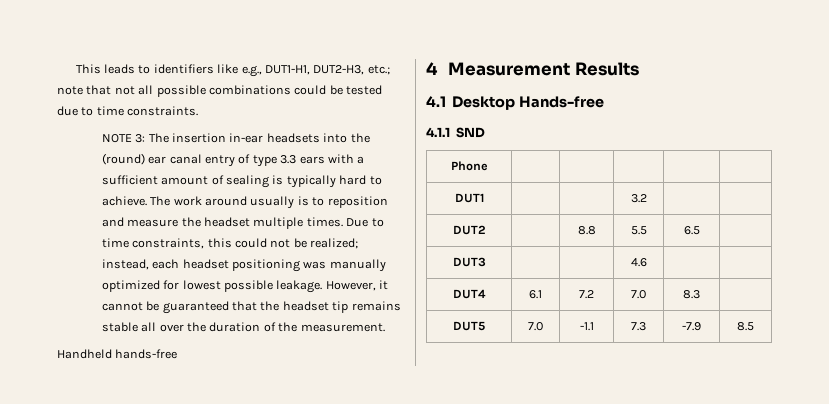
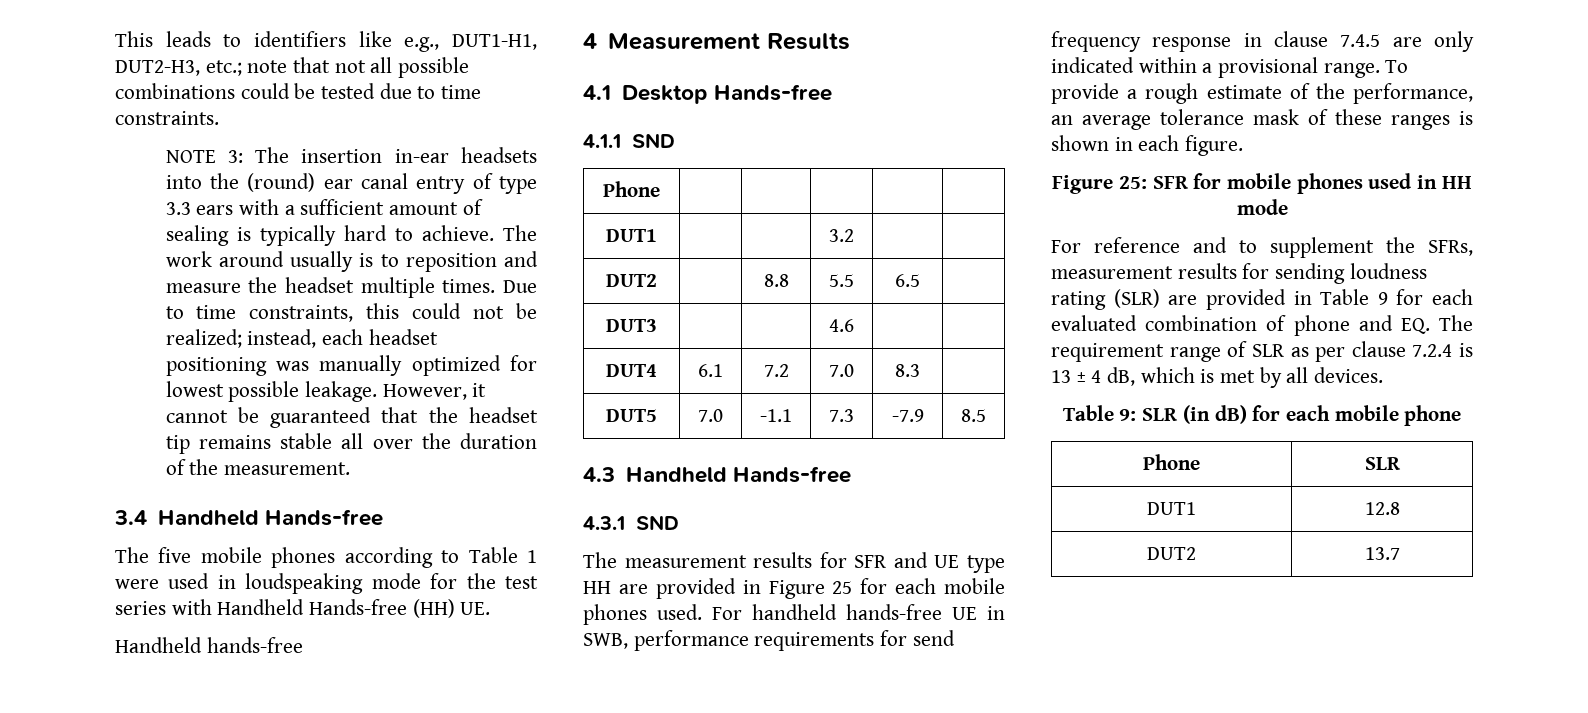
(385, 327) none -> [114,509,383,526] [115,547,537,568] [115,573,538,594] [115,599,491,618] // 3.4 Handheld Hands-free // The five mobile phones according to Table 1 were used in loudspeaking mode for the test series with Handheld Hands-free (HH) UE.
(754, 326) none -> [583,466,851,483] [583,515,679,530] [583,552,1005,573] [583,578,1005,599] [583,604,1005,625] [583,630,955,651] [1051,31,1474,52] [1051,57,1409,78] [1051,83,1473,104] [1051,109,1473,130] [1051,135,1244,156] [1052,173,1472,194] [1236,199,1288,215] [1051,237,1473,258] [1051,263,1427,284] [1051,289,1473,310] [1051,315,1473,336] [1051,341,1473,362] [1051,367,1384,388] [1062,405,1462,426] [1143,454,1200,470] [1364,457,1401,470] [1147,502,1196,515] [1364,502,1400,515] [1147,547,1196,560] [1364,547,1400,560] // 4.3 Handheld Hands-free // 4.3.1 SND // The measurement results for SFR and UE type HH are provided in Figure 25 for each mobile phones used. For handheld hands-free UE in SWB, performance requirements for send frequency response in clause 7.4.5 are only indicated within a provisional range. To provide a rough estimate of the performance, an average tolerance mask of these ranges is shown in each figure. // Figure 25: SFR for mobile phones used in HH mode // For reference and to supplement the SFRs, measurement results for sending loudness rating (SLR) are provided in Table 9 for each evaluated combination of phone and EQ. The requirement range of SLR as per clause 7.2.4 is 13 ± 4 dB, which is met by all devices. // Table 9: SLR (in dB) for each mobile phone // Phone | SLR // DUT1 | 12.8 // DUT2 | 13.7

